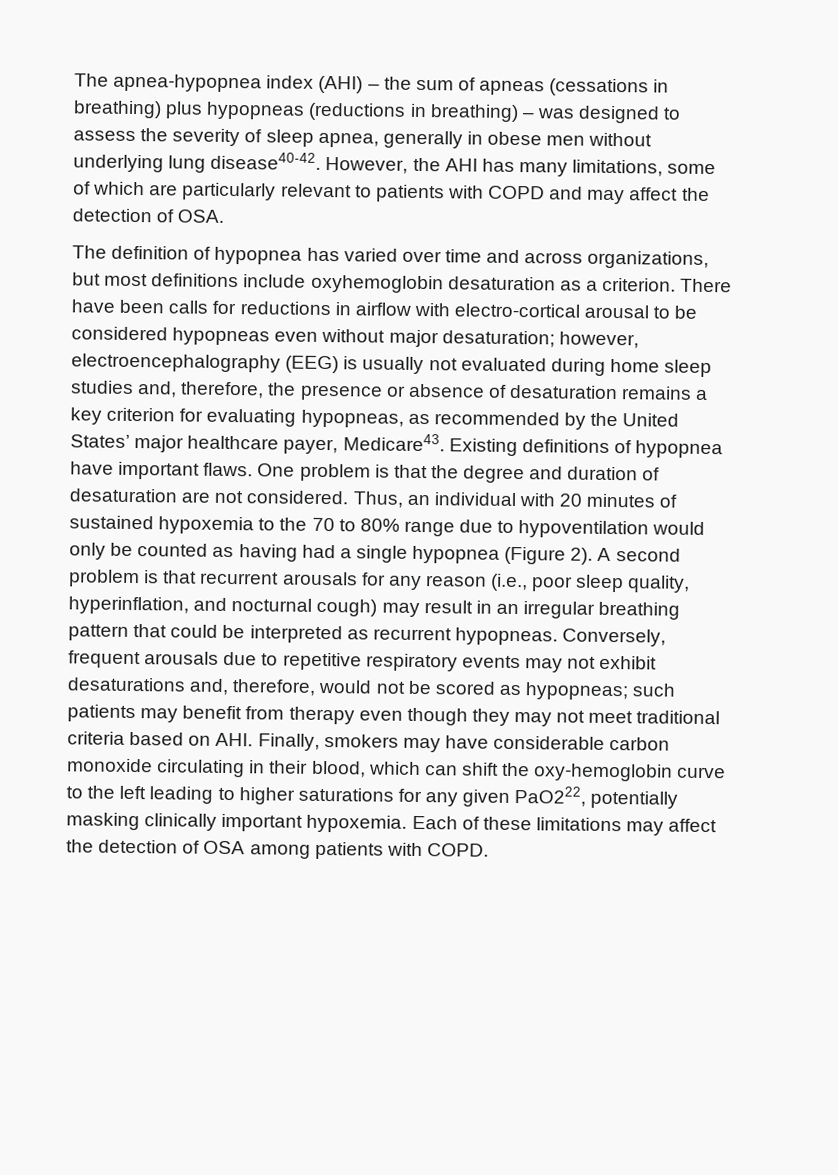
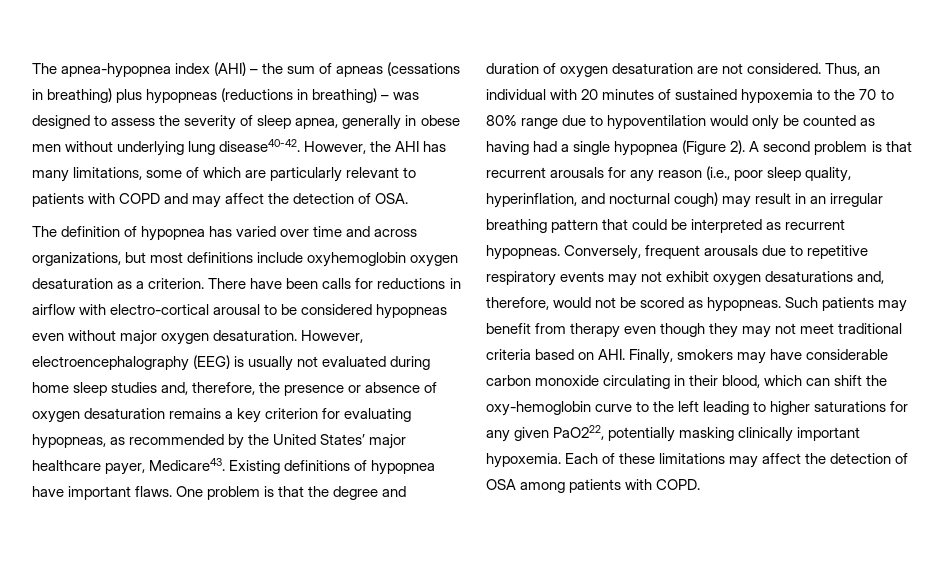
(444, 284) none -> [410,255,459,267] oxygen
[441,330,639,349] desaturation; however, -> [161,330,364,345] oxygen desaturation. However,
(507, 391) none -> [32,411,80,423] oxygen
(661, 474) none -> [560,66,609,78] oxygen
(658, 662) none -> [713,274,762,286] oxygen
[525,682,677,701] hypopneas; such -> [707,297,819,312] hypopneas. Such

